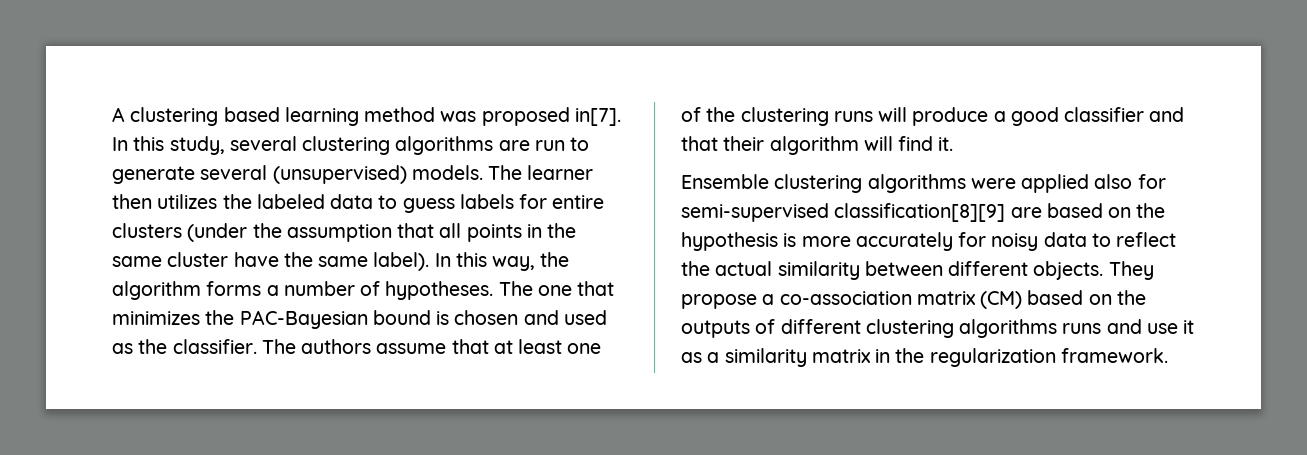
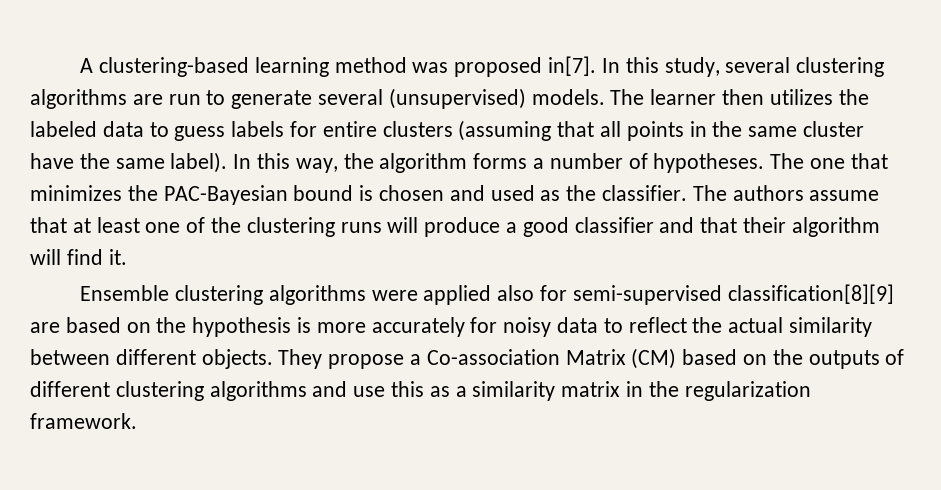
[130,107,280,126] clustering based -> [99,57,250,77] clustering-based
[187,223,392,242] (under the assumption -> [458,120,552,141] (assuming
[779,291,976,305] co-association matrix -> [426,349,626,365] Co-association Matrix
[1062,323,1102,334] runs -> (307, 391) none
[1183,320,1195,334] it -> [391,381,425,397] this

